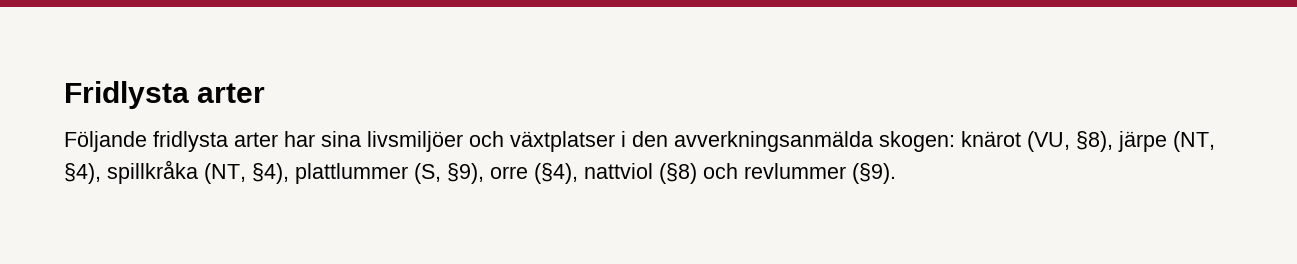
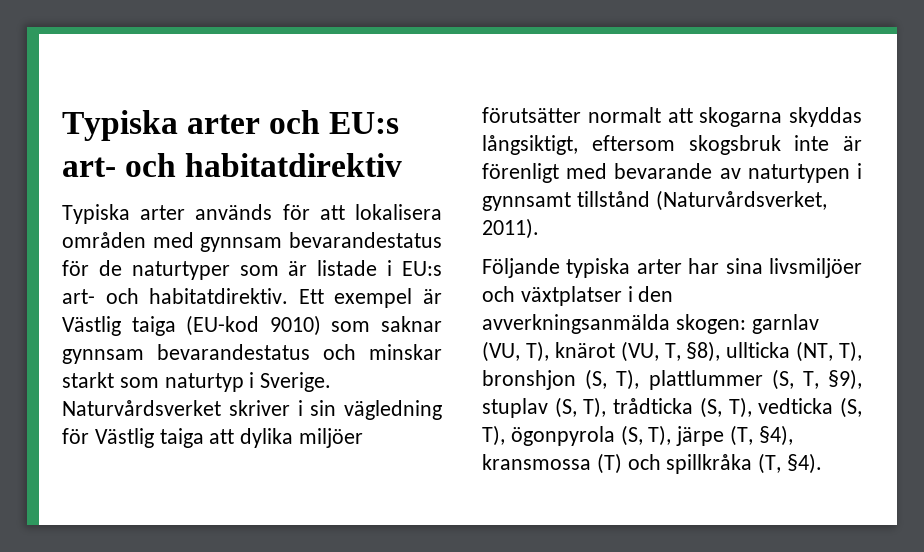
[64,81,266,109] Fridlysta arter -> [62,110,400,141] [62,153,403,177] [62,204,442,224] [62,232,442,252] [62,260,442,280] [62,288,442,308] [62,315,442,336] [62,344,442,364] [62,372,332,392] [62,400,442,420] [62,428,364,448] [482,107,862,127] [482,135,862,155] [482,163,862,183] [482,190,827,211] [482,218,539,239] Typiska arter och EU:s art- och habitatdirektiv // Typiska arter används för att lokalisera områden med gynnsam bevarandestatus för de naturtyper som är listade i EU:s art- och habitatdirektiv. Ett exempel är Västlig taiga (EU-kod 9010) som saknar gynnsam bevarandestatus och minskar starkt som naturtyp i Sverige. Naturvårdsverket skriver i sin vägledning för Västlig taiga att dylika miljöer förutsätter normalt att skogarna skyddas långsiktigt, eftersom skogsbruk inte är förenligt med bevarande av naturtypen i gynnsamt tillstånd (Naturvårdsverket, 2011).
[153,131,228,152] fridlysta -> [566,258,631,278] typiska
[961,131,1215,152] [64,160,896,184] knärot (VU, §8), järpe (NT, §4), spillkråka (NT, §4), plattlummer (S, §9), orre (§4), nattviol (§8) och revlummer (§9). -> [751,314,819,334] [482,341,862,362] [482,369,862,390] [482,397,862,418] [482,425,793,446] [482,453,823,474] garnlav (VU, T), knärot (VU, T, §8), ullticka (NT, T), bronshjon (S, T), plattlummer (S, T, §9), stuplav (S, T), trådticka (S, T), vedticka (S, T), ögonpyrola (S, T), järpe (T, §4), kransmossa (T) och spillkråka (T, §4).

